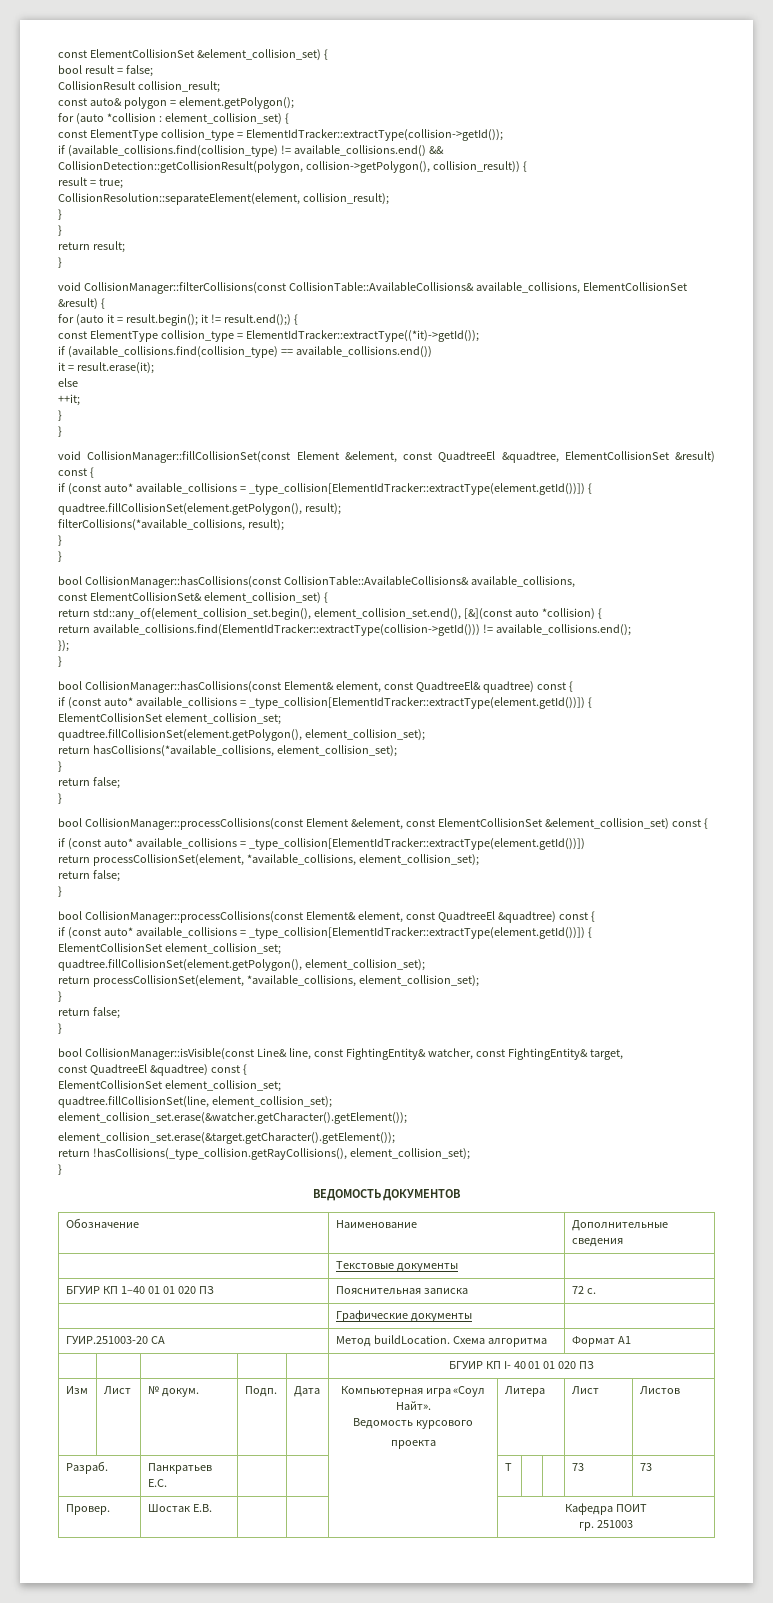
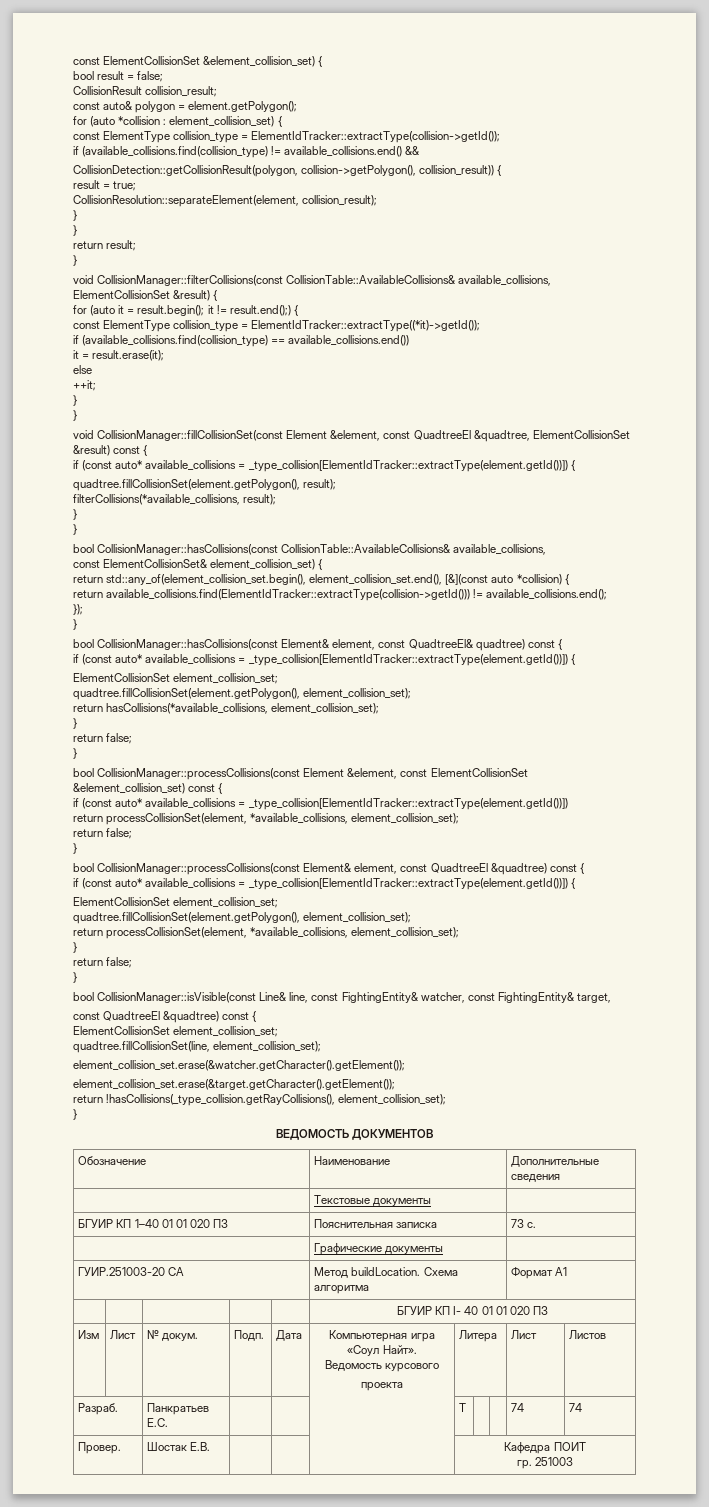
[571,1286,584,1294] 72 -> [511,1219,525,1228] 73
[571,1463,584,1471] [639,1463,652,1471] 73 | 73 -> [511,1403,525,1412] [569,1403,583,1412] 74 | 74

